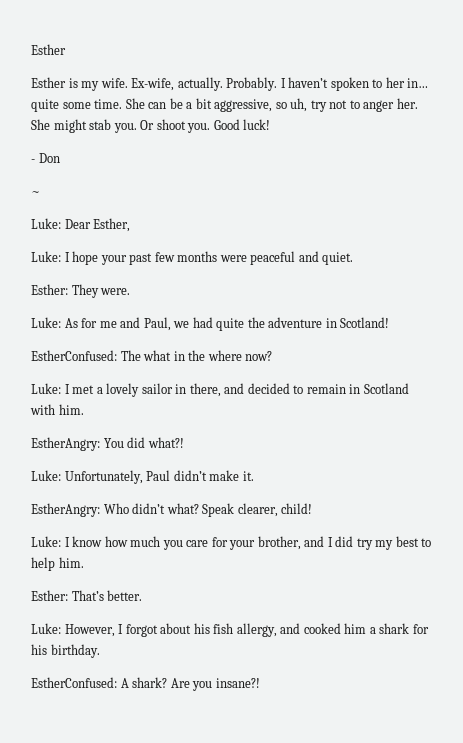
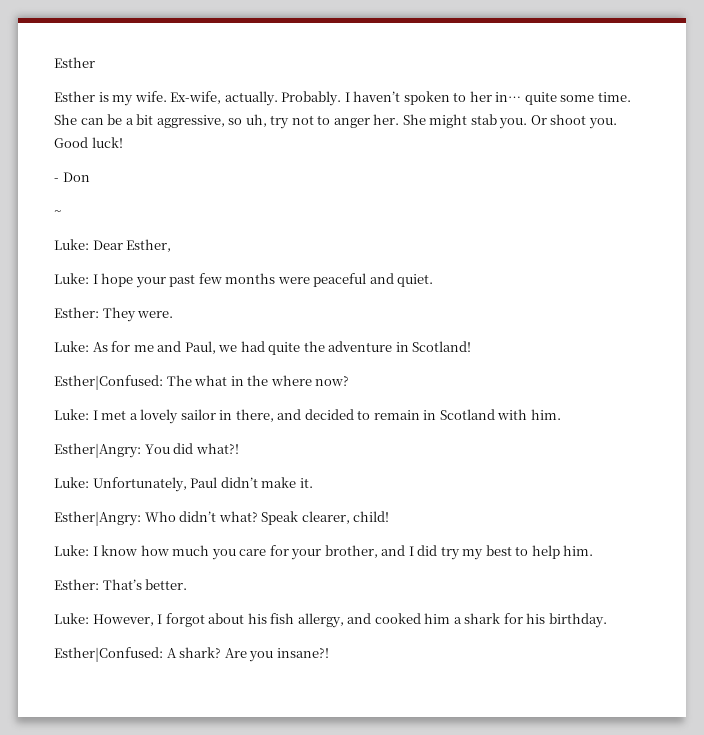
[31,350,117,361] EstherConfused: -> [54,375,163,390] Esther|Confused:
[31,437,100,451] EstherAngry: -> [54,443,141,458] Esther|Angry:
[31,503,100,517] EstherAngry: -> [54,511,141,526] Esther|Angry:
[31,677,117,688] EstherConfused: -> [54,647,163,662] Esther|Confused:

